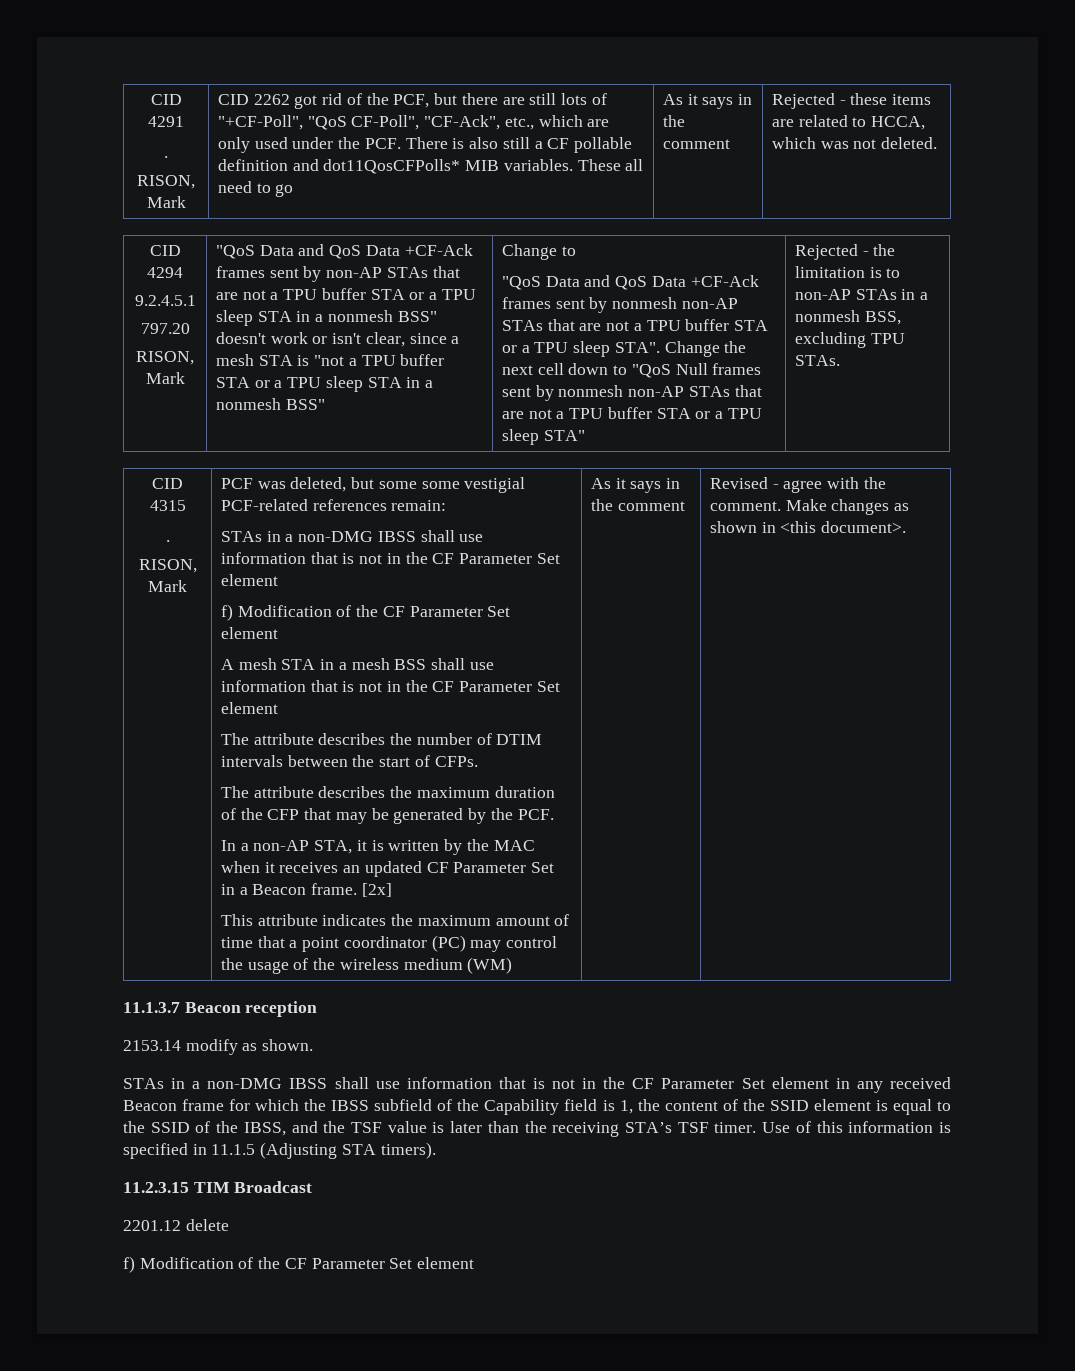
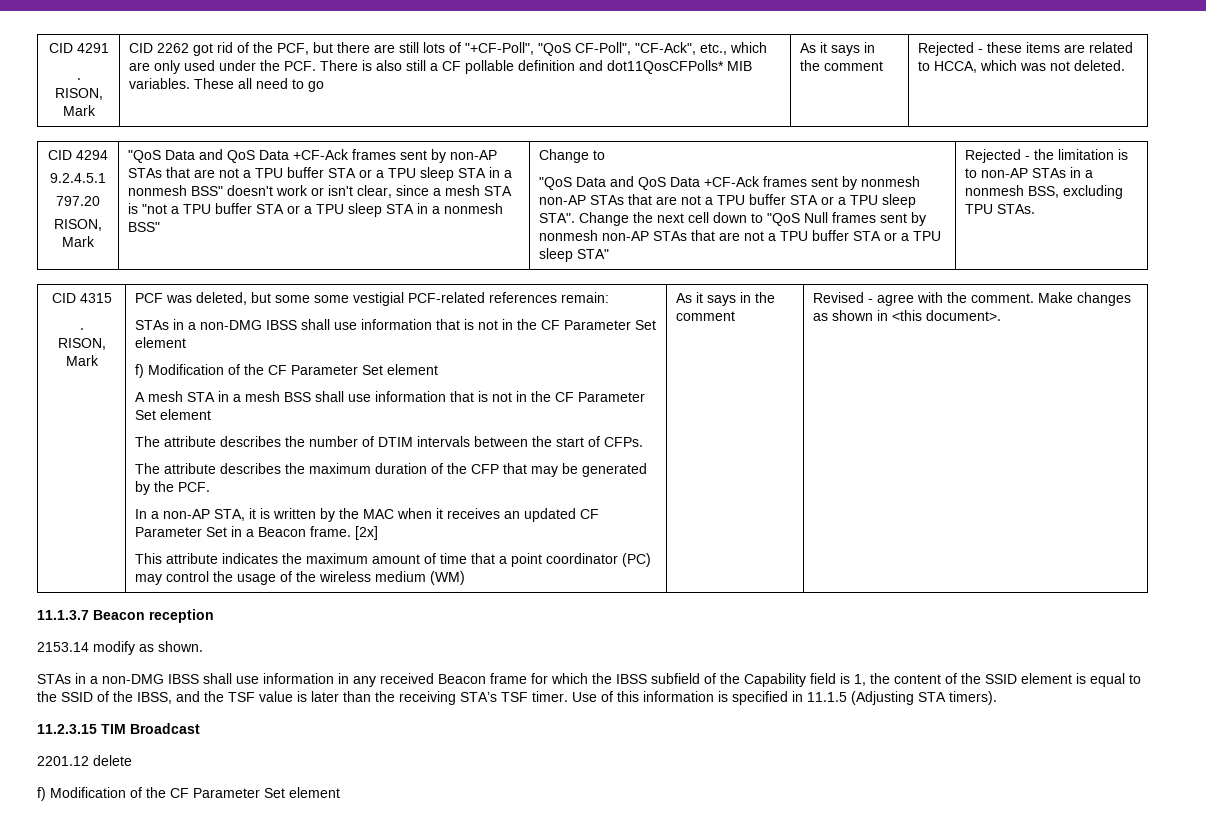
[498,1077,829,1089] that is not in the CF Parameter Set element -> (334, 678) none

